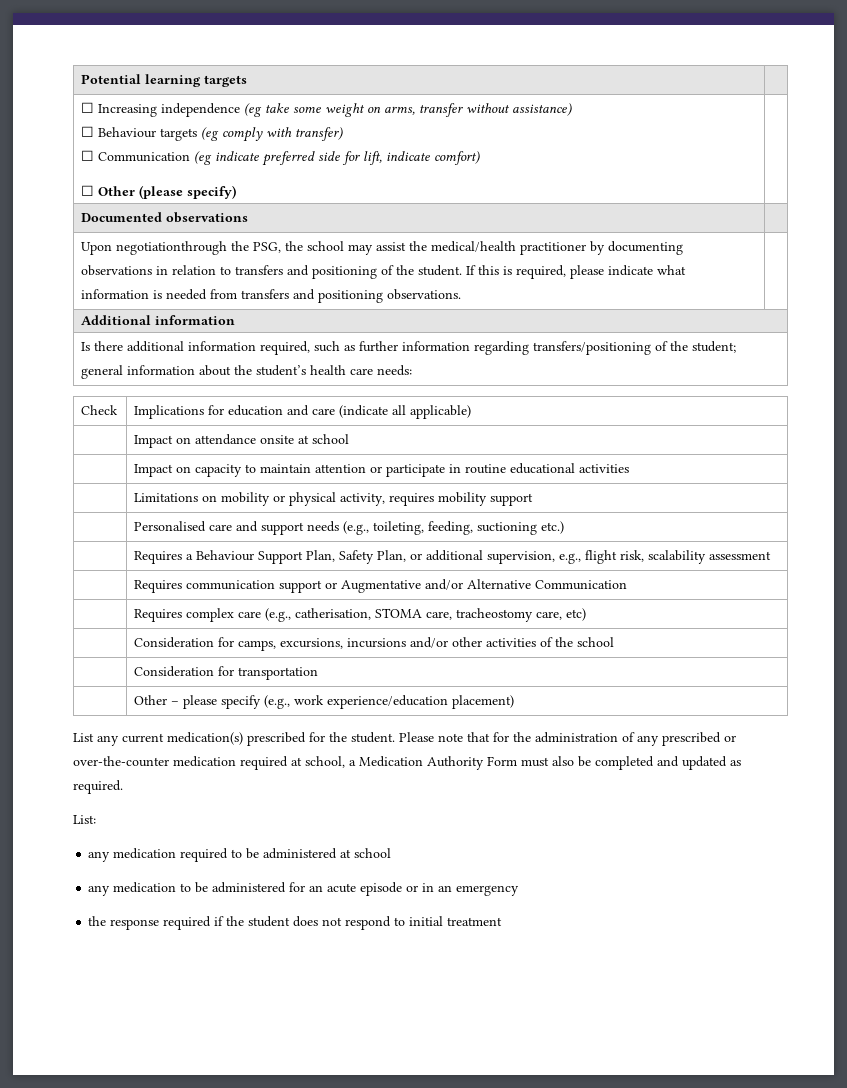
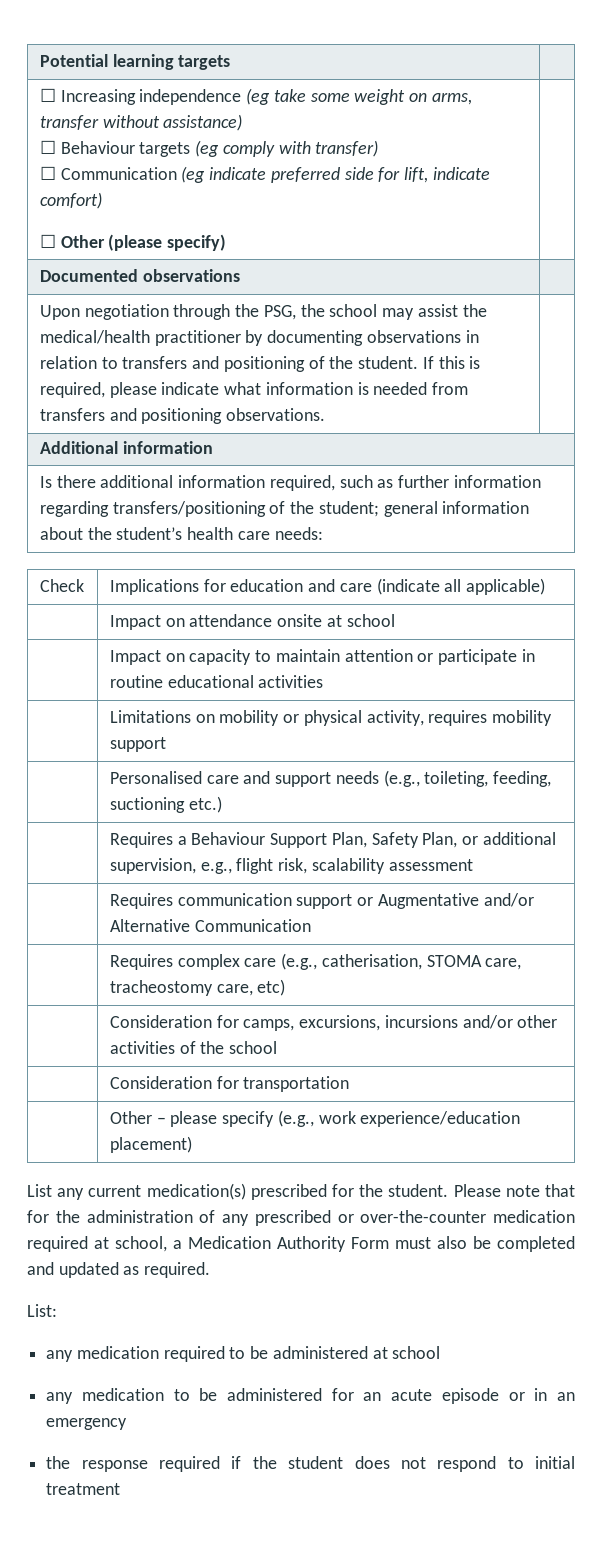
[116,241,228,255] negotiationthrough -> [84,304,231,320] negotiation through

